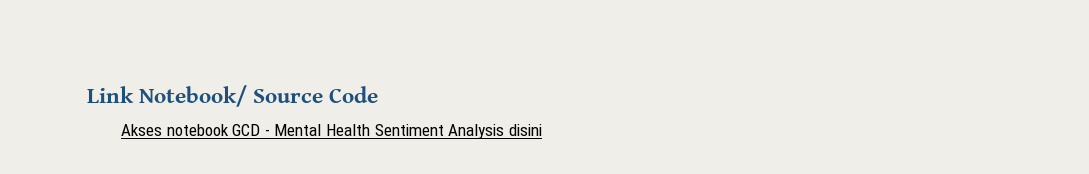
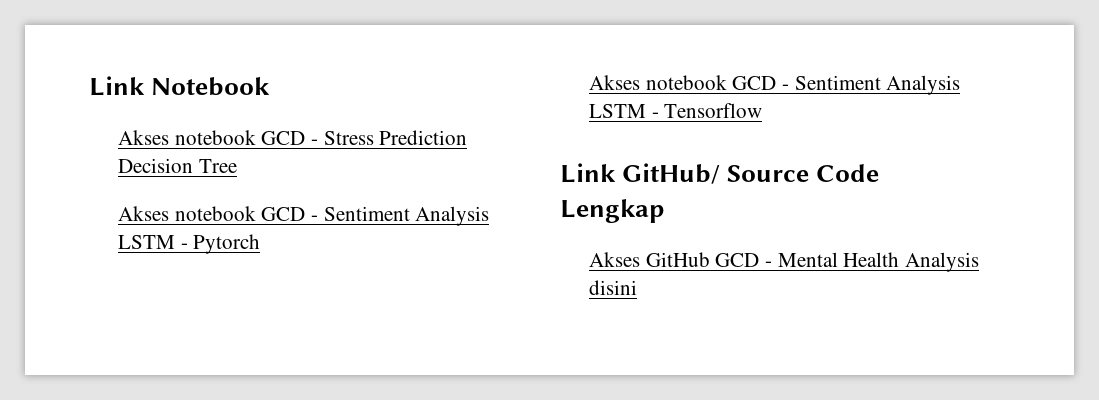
[87,85,379,107] [120,124,270,136] Link Notebook/ Source Code // Akses notebook GCD - -> [89,76,271,96] [118,130,468,145] [118,158,237,173] [118,206,490,226] [118,234,261,254] [589,75,961,95] [589,103,763,118] [560,163,880,184] [560,199,665,223] [589,252,773,267] Link Notebook // Akses notebook GCD - Stress Prediction Decision Tree // Akses notebook GCD - Sentiment Analysis LSTM - Pytorch // Akses notebook GCD - Sentiment Analysis LSTM - Tensorflow // Link GitHub/ Source Code Lengkap // Akses GitHub GCD -
[374,124,444,136] Sentiment -> (900, 259) none

